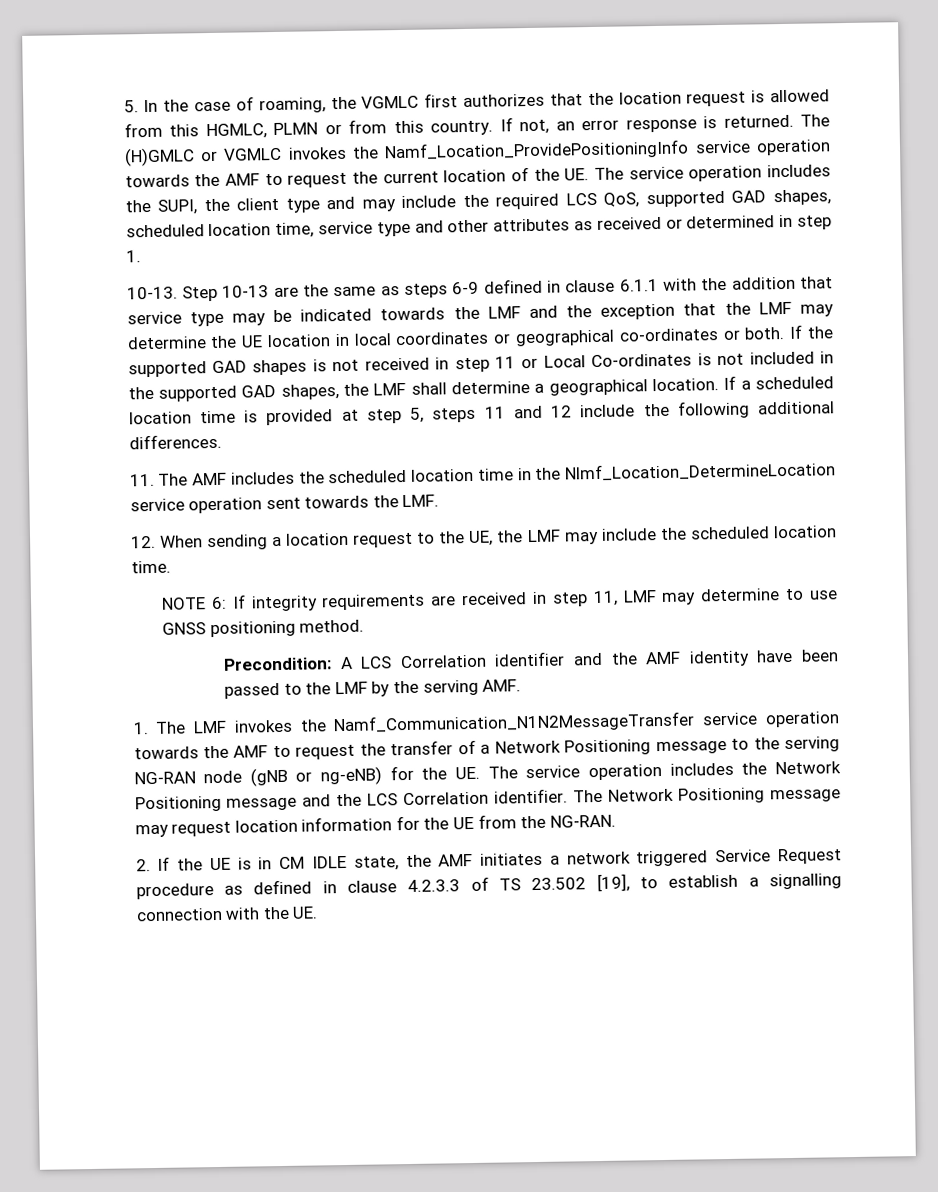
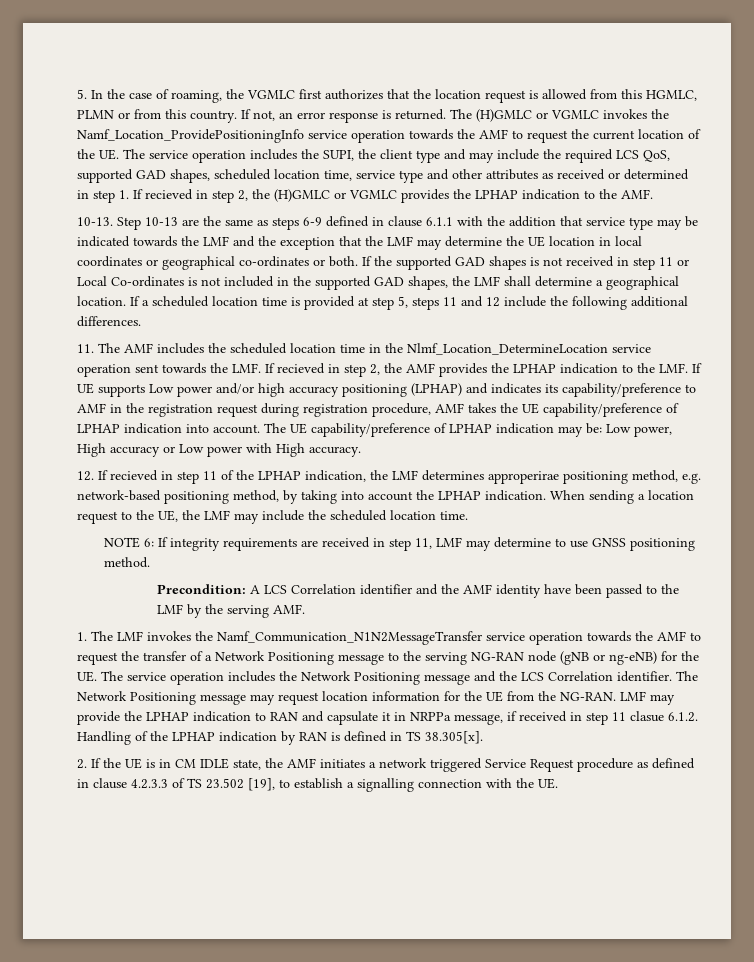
(141, 256) none -> [133,189,654,203] If recieved in step 2, the (H)GMLC or VGMLC provides the LPHAP indication to the AMF.
[130,535,156,549] // 12. -> [265,363,703,377] [77,383,697,397] [77,403,680,417] [77,423,673,437] [77,443,362,457] [77,470,702,484] [77,490,547,504] If recieved in step 2, the AMF provides the LPHAP indication to the LMF. If UE supports Low power and/or high accuracy positioning (LPHAP) and indicates its capability/preference to AMF in the registration request during registration procedure, AMF takes the UE capability/preference of LPHAP indication into account. The UE capability/preference of LPHAP indication may be: Low power, High accuracy or Low power with High accuracy. // 12. If recieved in step 11 of the LPHAP indication, the LMF determines approperirae positioning method, e.g. network-based positioning method, by taking into account the LPHAP indication.
(616, 821) none -> [620,691,676,705] [77,711,699,725] [77,731,484,745] LMF may provide the LPHAP indication to RAN and capsulate it in NRPPa message, if received in step 11 clasue 6.1.2. Handling of the LPHAP indication by RAN is defined in TS 38.305[x].

